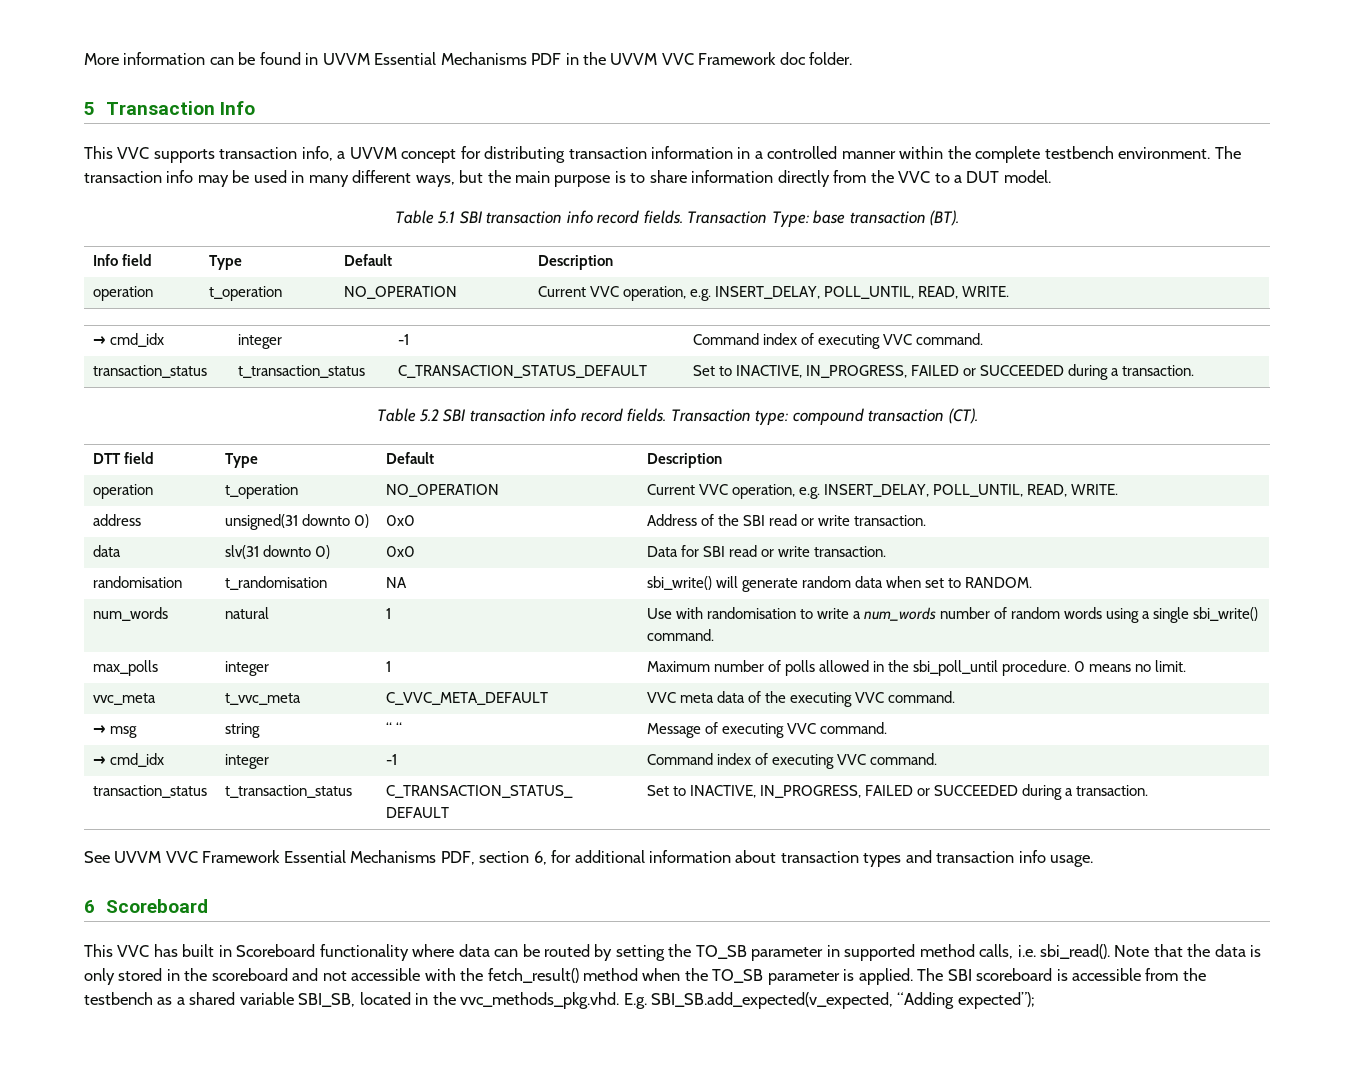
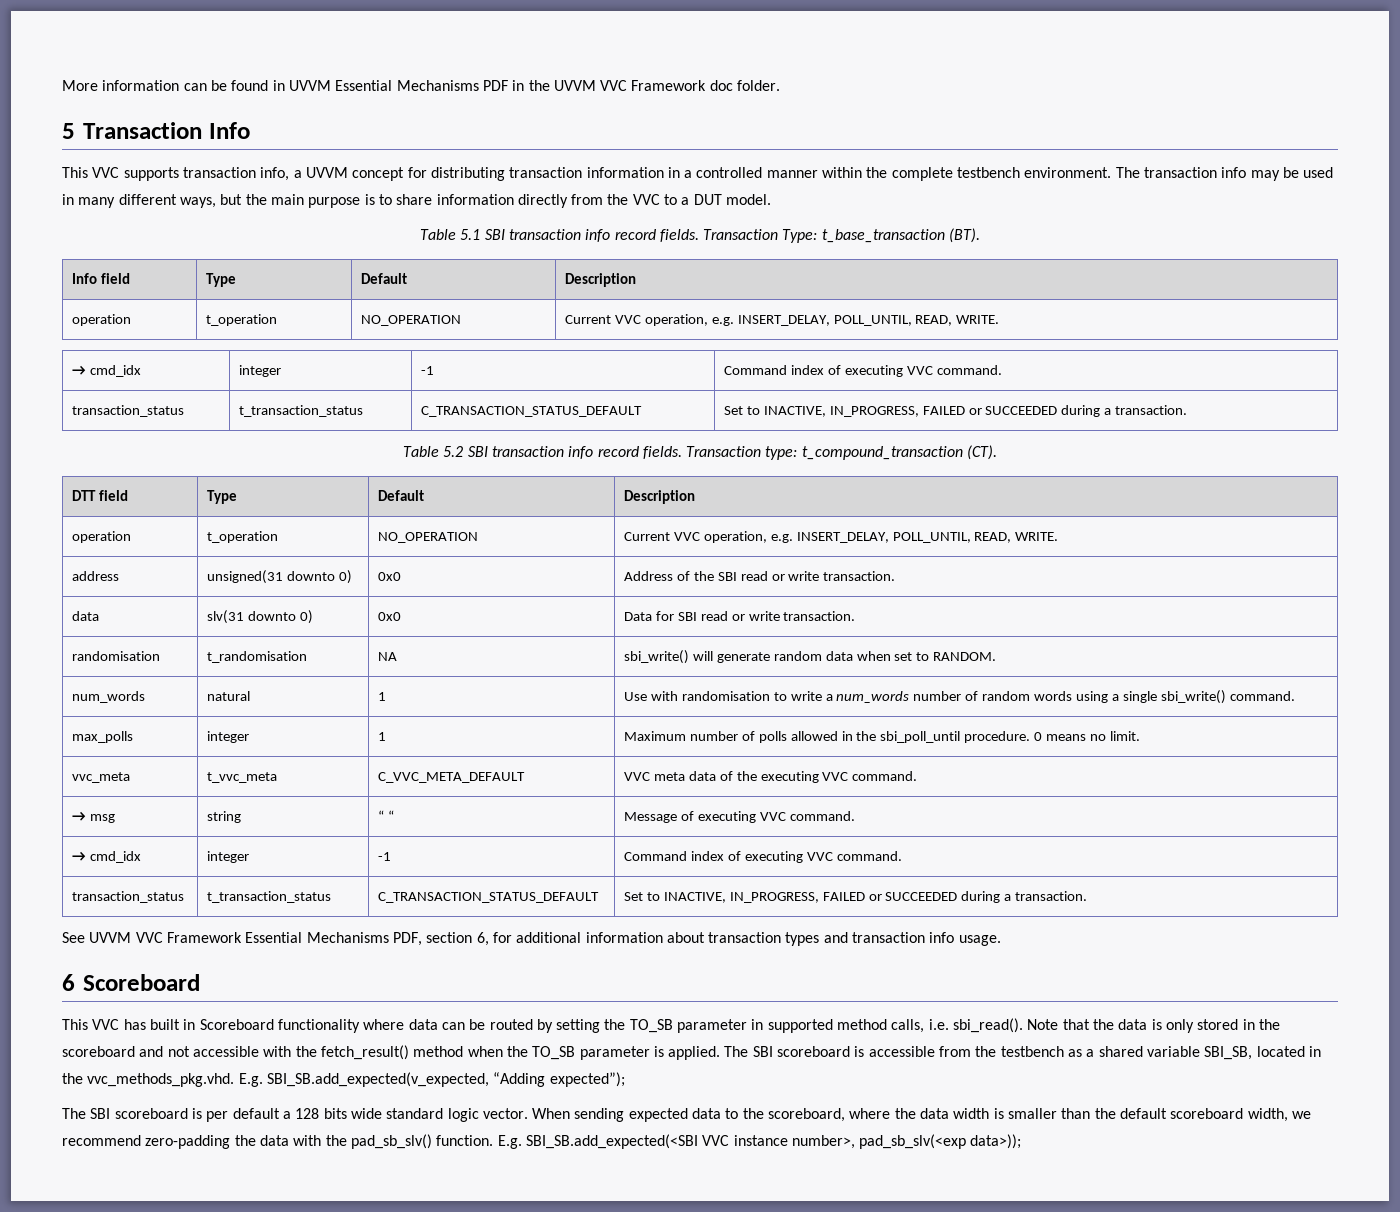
[813,210,926,224] base transaction -> [821,229,945,243] t_base_transaction
[792,408,945,425] compound transaction -> [801,446,963,460] t_compound_transaction
(1035, 1000) none -> [62,1108,1311,1122] [62,1134,1022,1149] // The SBI scoreboard is per default a 128 bits wide standard logic vector. When sending expected data to the scoreboard, where the data width is smaller than the default scoreboard width, we recommend zero-padding the data with the pad_sb_slv() function. E.g. SBI_SB.add_expected(<SBI VVC instance number>, pad_sb_slv(<exp data>));

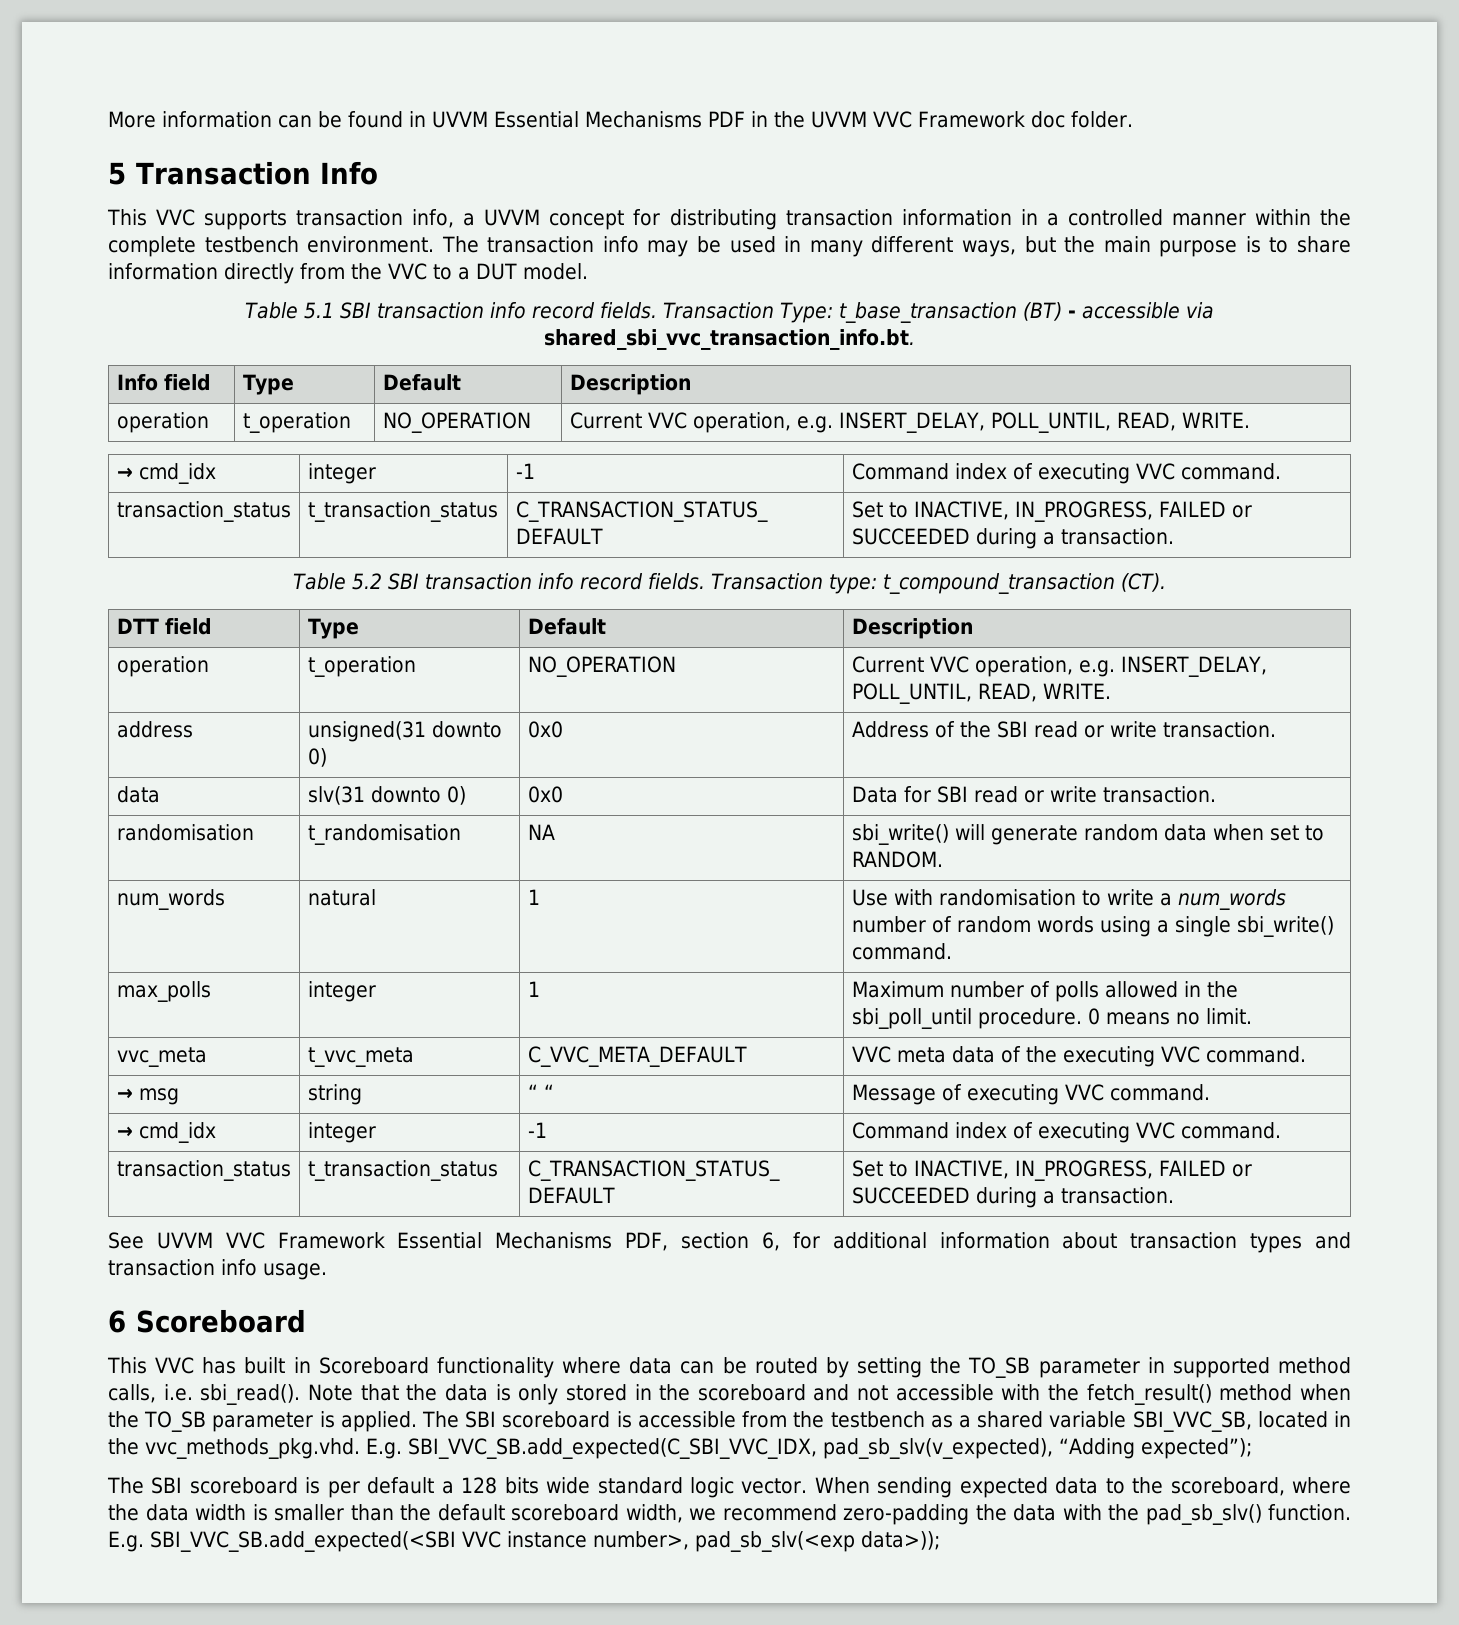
[949,228,981,243] (BT). -> [1023,302,1215,321] [544,329,915,350] (BT) - accessible via shared_sbi_vvc_transaction_info.bt.
[1204,1046,1253,1060] SBI_SB, -> [1132,1411,1252,1432] SBI_VVC_SB,
[266,1072,489,1087] SBI_SB.add_expected(v_expected, -> [408,1438,1053,1459] SBI_VVC_SB.add_expected(C_SBI_VVC_IDX, pad_sb_slv(v_expected),
[525,1134,698,1149] SBI_SB.add_expected(<SBI -> [150,1531,456,1552] SBI_VVC_SB.add_expected(<SBI

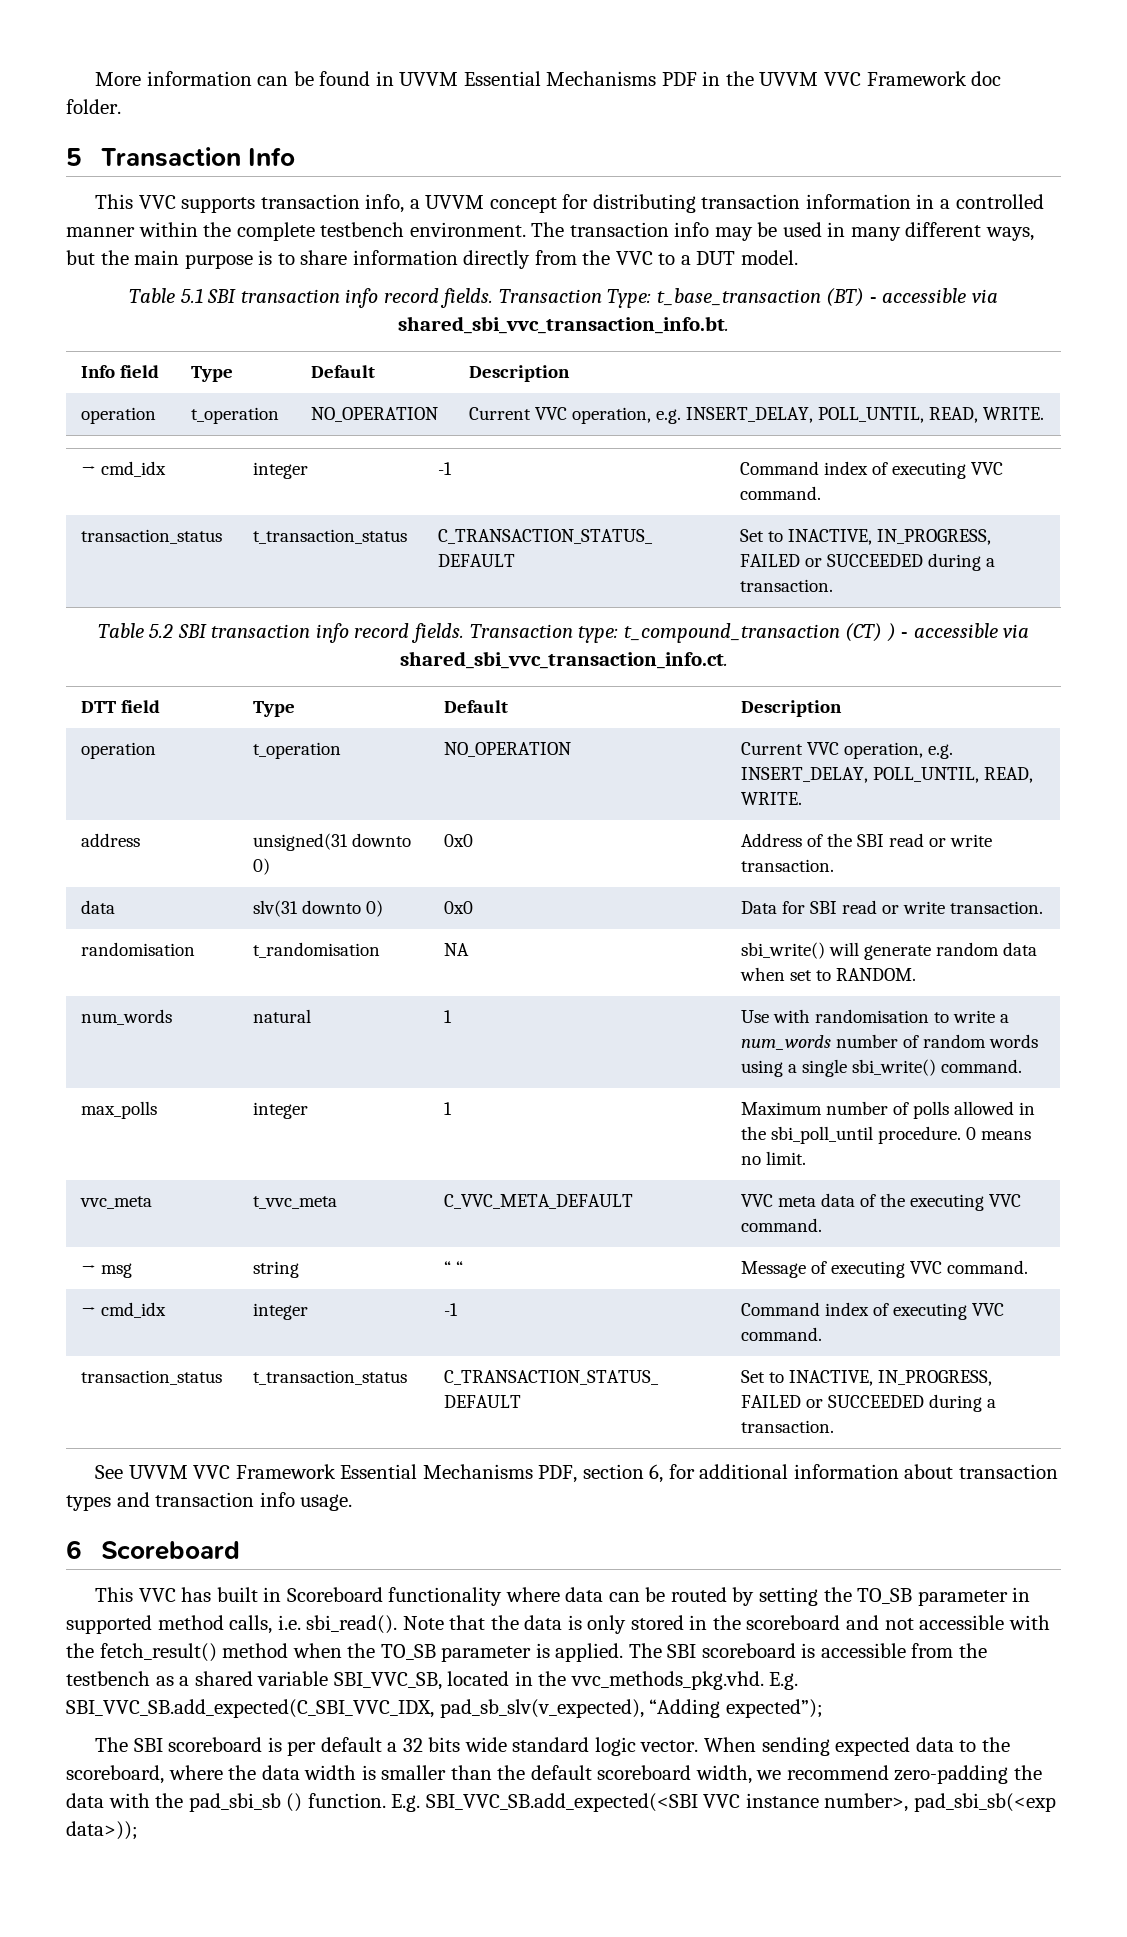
[1120,573,1166,592] (CT). -> [845,623,1030,642] [399,651,728,669] (CT) ) - accessible via shared_sbi_vvc_transaction_info.ct.
[461,1477,498,1494] 128 -> [402,1738,423,1752] 32
[1145,1504,1262,1525] pad_sb_slv() -> [188,1793,303,1812] pad_sbi_sb ()
[695,1531,855,1552] pad_sb_slv(<exp -> [913,1793,1056,1812] pad_sbi_sb(<exp

